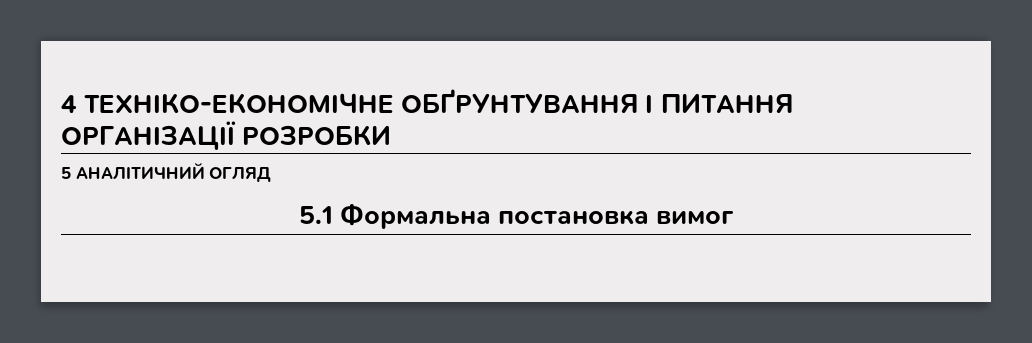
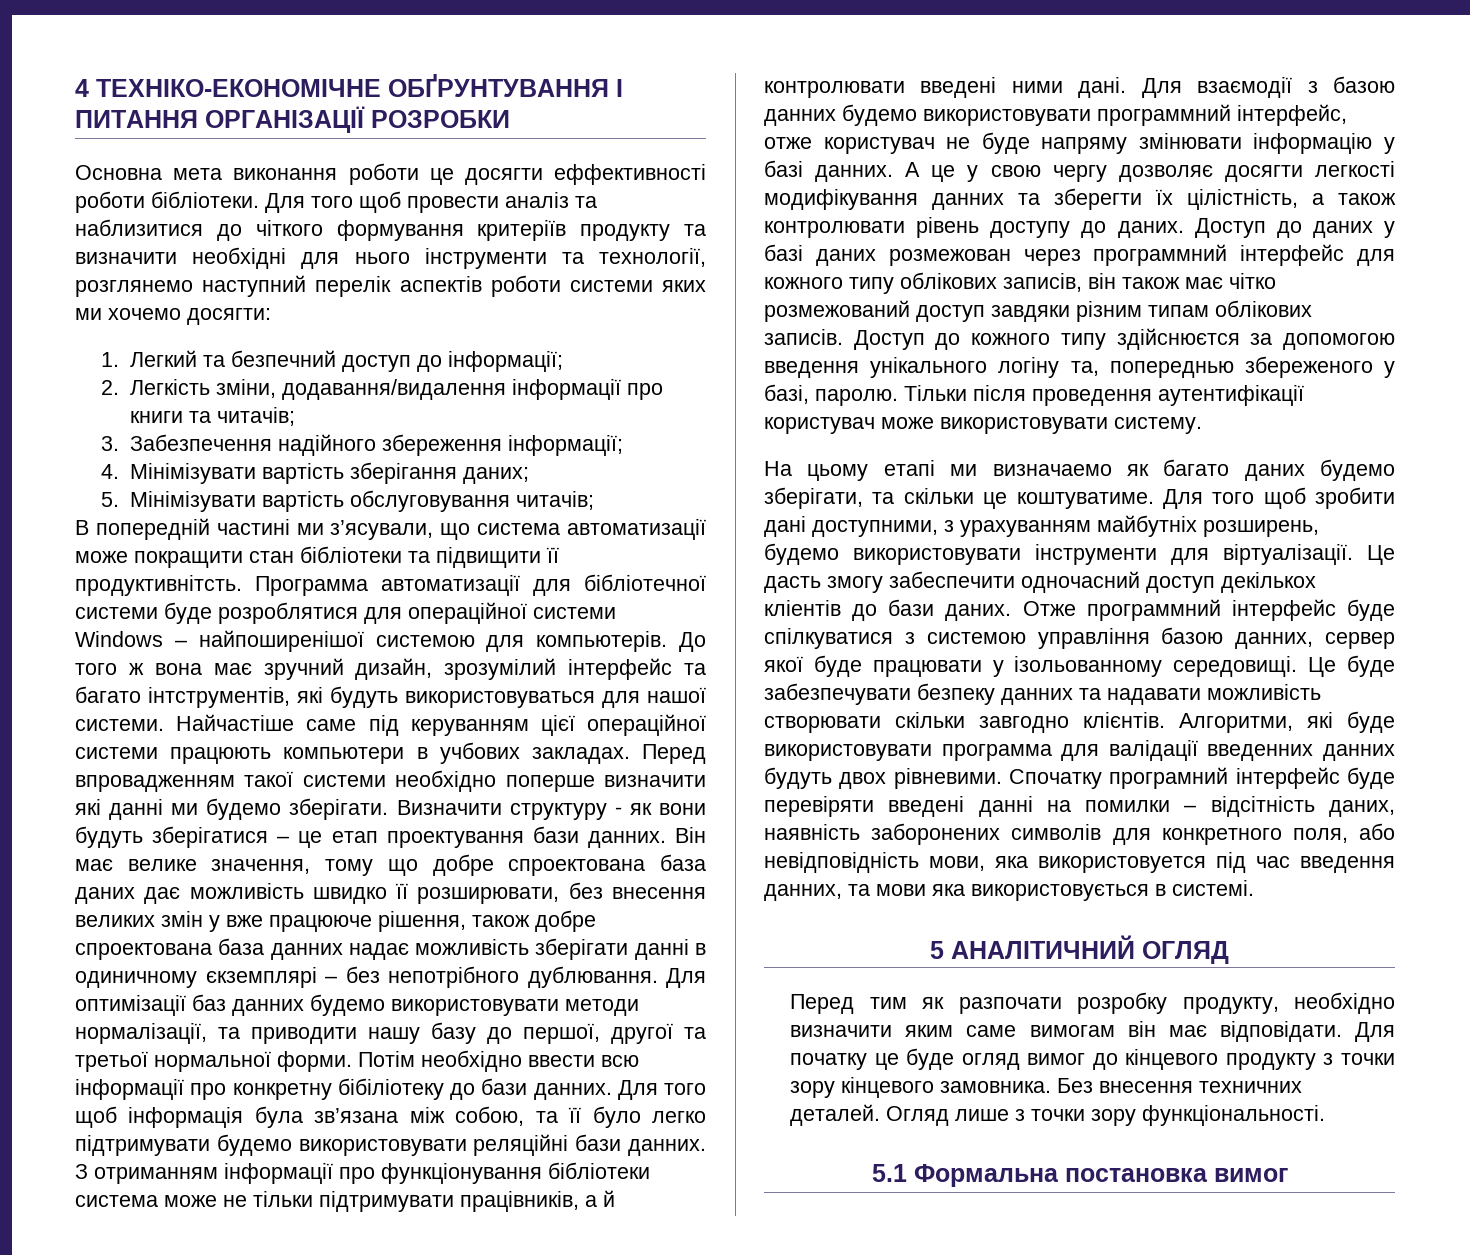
[61,163,272,182] 5 АНАЛІТИЧНИЙ ОГЛЯД -> [75,163,707,185] [75,191,597,213] [75,219,706,241] [75,247,707,269] [75,275,707,297] [75,308,271,325] [101,350,564,372] [101,379,664,400] [130,407,296,426] [101,434,624,456] [101,462,530,484] [101,490,595,512] [75,518,706,540] [75,546,559,568] [75,574,706,596] [75,602,616,624] [75,630,706,652] [75,658,706,680] [75,686,706,708] [75,714,707,736] [75,742,707,764] [75,770,706,792] [75,798,706,820] [75,826,706,848] [75,854,706,876] [75,882,706,904] [75,910,596,932] [75,938,706,960] [75,966,706,988] [75,994,639,1016] [75,1022,706,1044] [75,1050,639,1072] [75,1078,706,1100] [75,1106,707,1128] [75,1134,706,1156] [75,1162,650,1184] [75,1190,615,1212] [764,76,1395,98] [764,104,1347,126] [764,132,1395,154] [764,160,1395,182] [764,188,1396,210] [764,217,1395,238] [764,244,1395,266] [764,272,1276,294] [764,300,1312,322] [764,328,1395,350] [764,356,1395,378] [764,384,1304,406] [764,417,1202,434] [764,459,1395,481] [764,487,1395,509] [764,515,1319,537] [764,543,1395,565] [764,571,1316,593] [764,599,1395,621] [764,627,1395,649] [764,655,1395,677] [764,683,1321,705] [764,711,1395,733] [764,740,1395,761] [764,767,1395,789] [764,796,1395,817] [764,823,1395,845] [764,852,1395,873] [764,880,1254,901] [930,935,1229,964] [790,992,1395,1014] [790,1021,1395,1042] [790,1048,1395,1070] [790,1077,1303,1098] [790,1104,1326,1126] Основна мета виконання роботи це досягти еффективності роботи бібліотеки. Для того щоб провести аналіз та наблизитися до чіткого формування критеріїв продукту та визначити необхідні для нього інструменти та технології, розглянемо наступний перелік аспектів роботи системи яких ми хочемо досягти: // 1. Легкий та безпечний доступ до інформації; // 2. Легкість зміни, додавання/видалення інформації про книги та читачів; // 3. Забезпечення надійного збереження інформації; // 4. Мінімізувати вартість зберігання даних; // 5. Мінімізувати вартість обслуговування читачів; // В попередній частині ми з’ясували, що система автоматизації може покращити стан бібліотеки та підвищити її продуктивнітсть. Программа автоматизації для бібліотечної системи буде розроблятися для операційної системи Windows – найпоширенішої системою для компьютерів. До того ж вона має зручний дизайн, зрозумілий інтерфейс та багато інтструментів, які будуть використовуваться для нашої системи. Найчастіше саме під керуванням цієї операційної системи працюють компьютери в учбових закладах. Перед впровадженням такої системи необхідно поперше визначити які данні ми будемо зберігати. Визначити структуру - як вони будуть зберігатися – це етап проектування бази данних. Він має велике значення, тому що добре спроектована база даних дає можливість швидко її розширювати, без внесення великих змін у вже працююче рішення, також добре спроектована база данних надає можливість зберігати данні в одиничному єкземплярі – без непотрібного дублювання. Для оптимізації баз данних будемо використовувати методи нормалізації, та приводити нашу базу до першої, другої та третьої нормальної форми. Потім необхідно ввести всю інформації про конкретну бібіліотеку до бази данних. Для того щоб інформація була зв’язана між собою, та її було легко підтримувати будемо використовувати реляційні бази данних. З отриманням інформації про функціонування бібліотеки система може не тільки підтримувати працівників, а й контролювати введені ними дані. Для взаємодії з базою данних будемо використовувати программний інтерфейс, отже користувач не буде напряму змінювати інформацію у базі данних. А це у свою чергу дозволяє досягти легкості модифікування данних та зберегти їх цілістність, а також контролювати рівень доступу до даних. Доступ до даних у базі даних розмежован через программний інтерфейс для кожного типу облікових записів, він також має чітко розмежований доступ завдяки різним типам облікових записів. Доступ до кожного типу здійснюєтся за допомогою введення унікального логіну та, попереднью збереженого у базі, паролю. Тільки після проведення аутентифікації користувач може використовувати систему. // На цьому етапі ми визначаемо як багато даних будемо зберігати, та скільки це коштуватиме. Для того щоб зробити дані доступними, з урахуванням майбутніх розширень, будемо використовувати інструменти для віртуалізації. Це дасть змогу забеспечити одночасний доступ декількох кліентів до бази даних. Отже программний інтерфейс буде спілкуватися з системою управління базою данних, сервер якої буде працювати у ізольованному середовищі. Це буде забезпечувати безпеку данних та надавати можливість створювати скільки завгодно клієнтів. Алгоритми, які буде використовувати программа для валідації введенних данних будуть двох рівневими. Спочатку програмний інтерфейс буде перевіряти введені данні на помилки – відсітність даних, наявність заборонених символів для конкретного поля, або невідповідність мови, яка використовуется під час введення данних, та мови яка використовується в системі. // 5 АНАЛІТИЧНИЙ ОГЛЯД // Перед тим як разпочати розробку продукту, необхідно визначити яким саме вимогам він має відповідати. Для початку це буде огляд вимог до кінцевого продукту з точки зору кінцевого замовника. Без внесення техничних деталей. Огляд лише з точки зору функціональності.

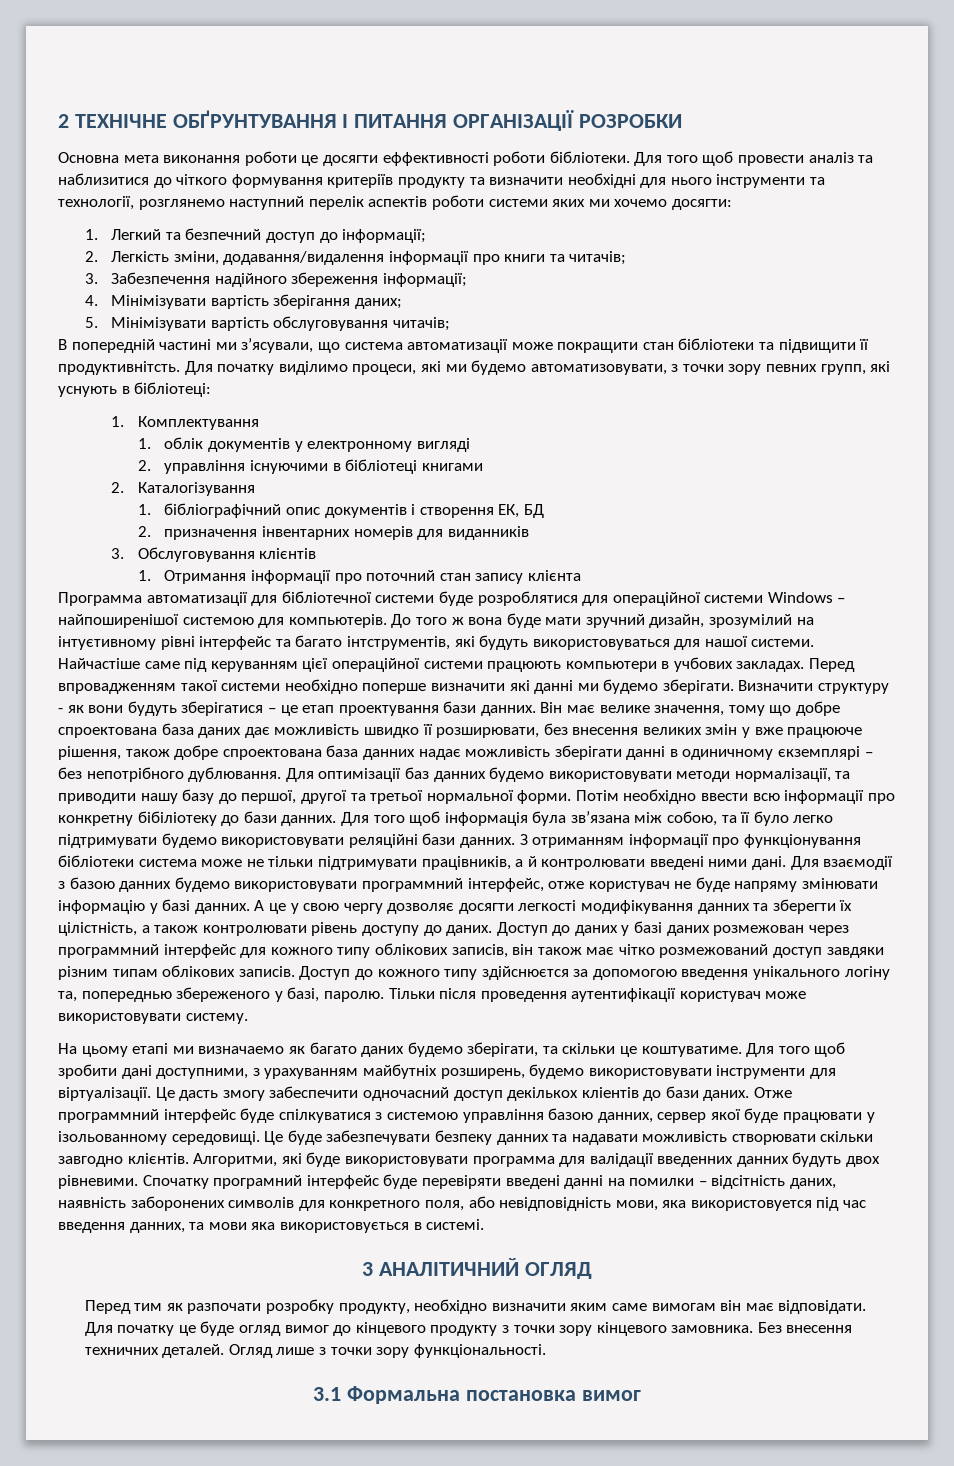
[75,79,381,97] 4 ТЕХНІКО-ЕКОНОМІЧНЕ -> [58,114,167,128] 2 ТЕХНІЧНЕ
(242, 585) none -> [184,360,891,375] [58,382,212,397] [111,416,259,430] [137,437,470,452] [137,459,483,474] [111,482,255,496] [137,503,544,518] [137,526,529,540] [111,547,317,562] [137,570,581,584] Для початку виділимо процеси, які ми будемо автоматизовувати, з точки зору певних групп, які уснують в бібліотеці: // 1. Комплектування // 1. облік документів у електронному вигляді // 2. управління існуючими в бібліотеці книгами // 2. Каталогізування // 1. бібліографічний опис документів і створення ЕК, БД // 2. призначення інвентарних номерів для виданників // 3. Обслуговування клієнтів // 1. Отримання інформації про поточний стан запису клієнта //
[213,663,252,675] має -> [506,613,582,628] буде мати
(557, 669) none -> [796,617,814,625] [58,636,195,650] на інтуєтивному рівні
[930,941,944,959] 5 -> [362,1262,374,1276] 3
[871,1164,907,1182] 5.1 -> [313,1387,342,1401] 3.1

